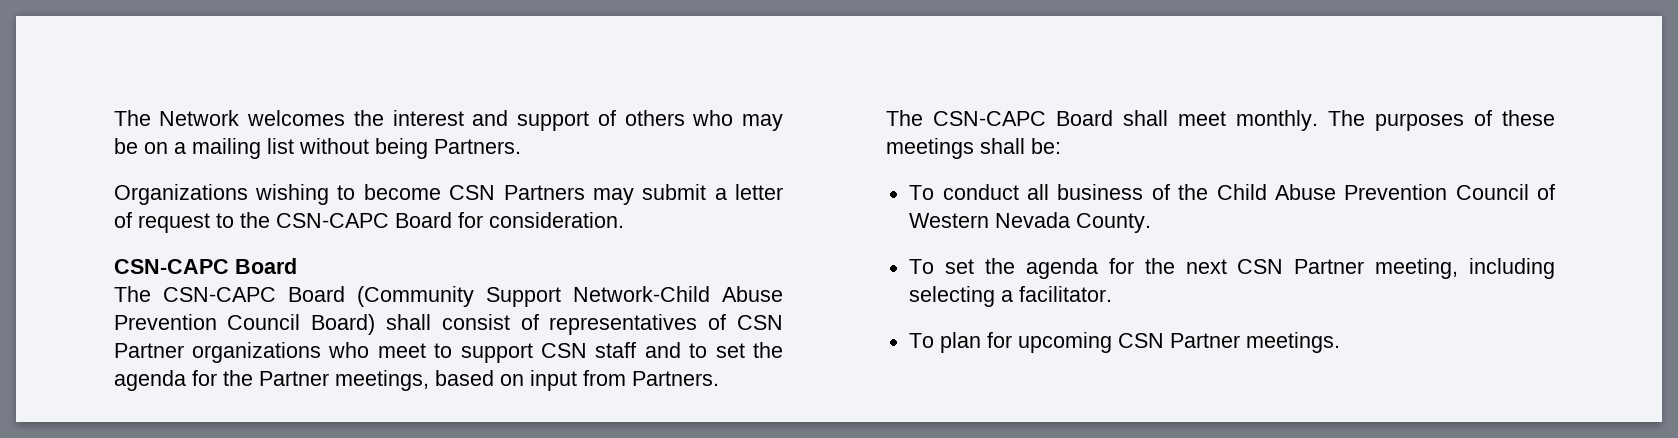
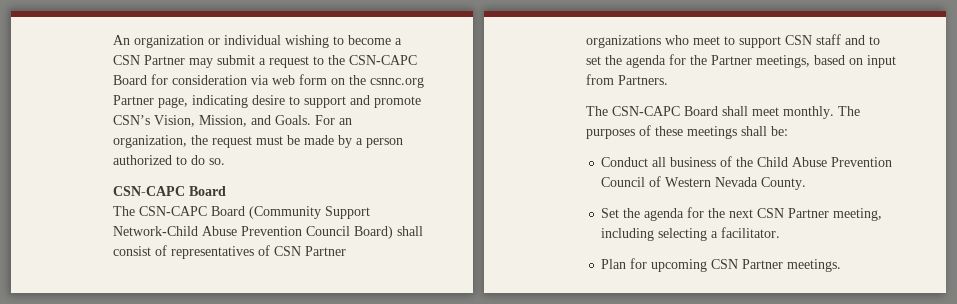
[113,110,783,131] [113,138,521,159] [113,184,585,205] The Network welcomes the interest and support of others who may be on a mailing list without being Partners. // Organizations wishing to become CSN Partners -> [112,35,402,48] [112,55,185,65] An organization or individual wishing to become a CSN Partner
[735,184,783,200] [113,212,132,228] letter of -> (266, 61) none
[488,212,624,228] consideration. -> [171,74,424,88] [112,95,421,108] [112,115,352,127] [112,135,403,148] [112,155,225,165] consideration via web form on the csnnc.org Partner page, indicating desire to support and promote CSN’s Vision, Mission, and Goals. For an organization, the request must be made by a person authorized to do so.
[909,184,1019,200] To conduct -> [601,157,649,167] Conduct
[909,259,975,274] To set -> [601,208,620,218] Set
[909,332,982,353] To plan -> [601,259,627,269] Plan

